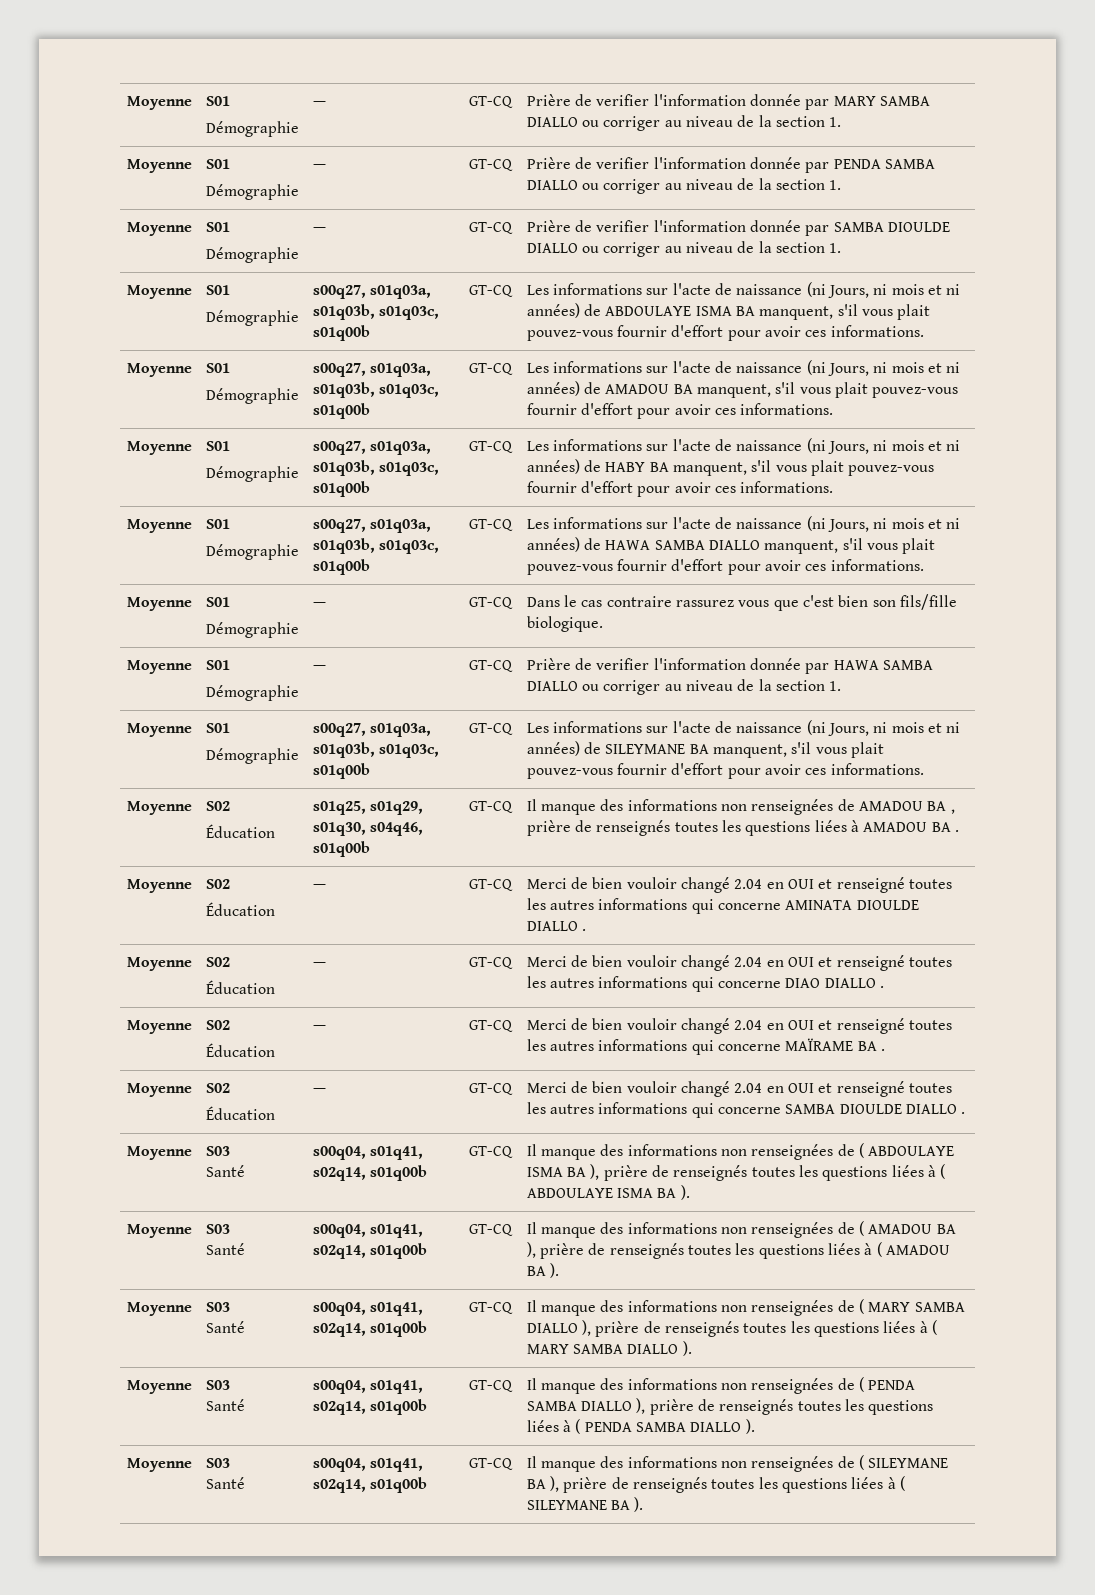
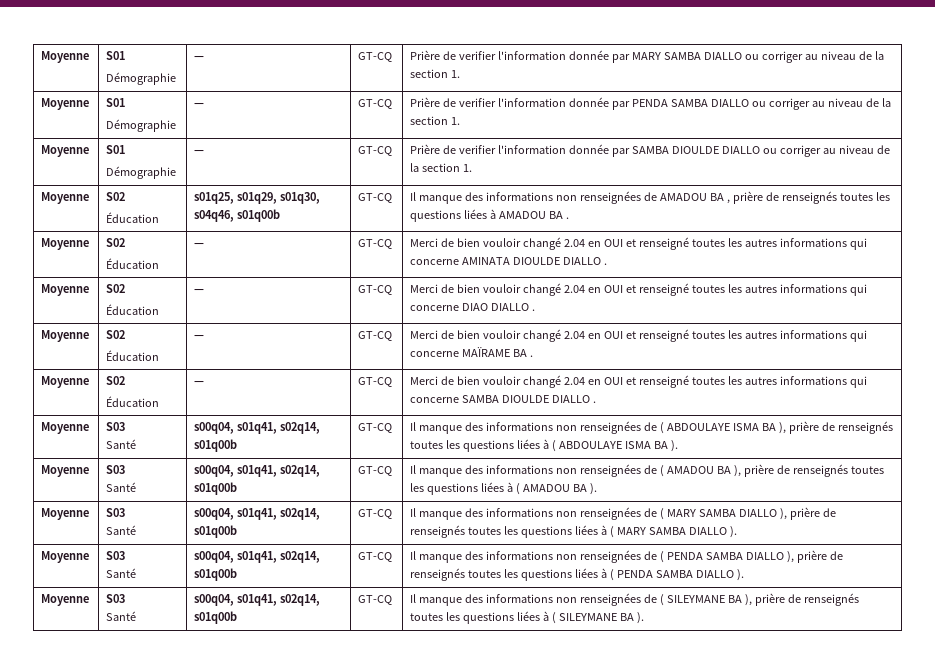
[126,285,192,299] [205,285,230,295] [205,310,299,326] [312,285,432,299] [312,304,440,320] [312,325,370,341] [468,285,513,297] [526,282,961,298] [526,303,931,320] [526,325,924,341] [126,363,192,377] [205,363,230,373] [205,388,299,404] [312,363,432,377] [312,382,440,398] [312,403,370,419] [468,363,513,375] [526,360,961,376] [526,381,959,398] [526,403,834,419] [126,441,192,455] [205,441,230,451] [205,466,299,482] [312,441,432,455] [312,460,440,476] [312,481,370,497] [468,441,513,453] [526,438,961,454] [526,459,935,476] [526,481,834,497] [126,519,192,533] [205,519,230,529] [205,544,299,560] [312,519,432,533] [312,538,440,554] [312,559,370,575] [468,519,513,531] [526,516,961,532] [526,537,936,554] [526,559,924,575] [126,597,192,611] [205,597,230,607] [205,622,299,638] [312,602,326,607] [468,597,513,609] [526,594,957,611] [526,616,603,632] [126,660,192,674] [205,660,230,670] [205,685,299,701] [312,665,326,670] [468,660,513,672] [526,658,933,674] [526,679,842,695] [126,723,192,737] [205,723,230,733] [205,748,299,764] [312,723,432,737] [312,742,440,758] [312,763,370,779] [468,723,513,735] [526,720,961,736] [526,741,884,758] [526,763,924,779] // Moyenne | S01 // Démographie | s00q27, s01q03a, s01q03b, s01q03c, s01q00b | GT-CQ | Les informations sur l'acte de naissance (ni Jours, ni mois et ni années) de ABDOULAYE ISMA BA manquent, s'il vous plait pouvez-vous fournir d'effort pour avoir ces informations. // Moyenne | S01 // Démographie | s00q27, s01q03a, s01q03b, s01q03c, s01q00b | GT-CQ | Les informations sur l'acte de naissance (ni Jours, ni mois et ni années) de AMADOU BA manquent, s'il vous plait pouvez-vous fournir d'effort pour avoir ces informations. // Moyenne | S01 // Démographie | s00q27, s01q03a, s01q03b, s01q03c, s01q00b | GT-CQ | Les informations sur l'acte de naissance (ni Jours, ni mois et ni années) de HABY BA manquent, s'il vous plait pouvez-vous fournir d'effort pour avoir ces informations. // Moyenne | S01 // Démographie | s00q27, s01q03a, s01q03b, s01q03c, s01q00b | GT-CQ | Les informations sur l'acte de naissance (ni Jours, ni mois et ni années) de HAWA SAMBA DIALLO manquent, s'il vous plait pouvez-vous fournir d'effort pour avoir ces informations. // Moyenne | S01 // Démographie | — | GT-CQ | Dans le cas contraire rassurez vous que c'est bien son fils/fille biologique. // Moyenne | S01 // Démographie | — | GT-CQ | Prière de verifier l'information donnée par HAWA SAMBA DIALLO ou corriger au niveau de la section 1. // Moyenne | S01 // Démographie | s00q27, s01q03a, s01q03b, s01q03c, s01q00b | GT-CQ | Les informations sur l'acte de naissance (ni Jours, ni mois et ni années) de SILEYMANE BA manquent, s'il vous plait pouvez-vous fournir d'effort pour avoir ces informations. -> (473, 168) none

